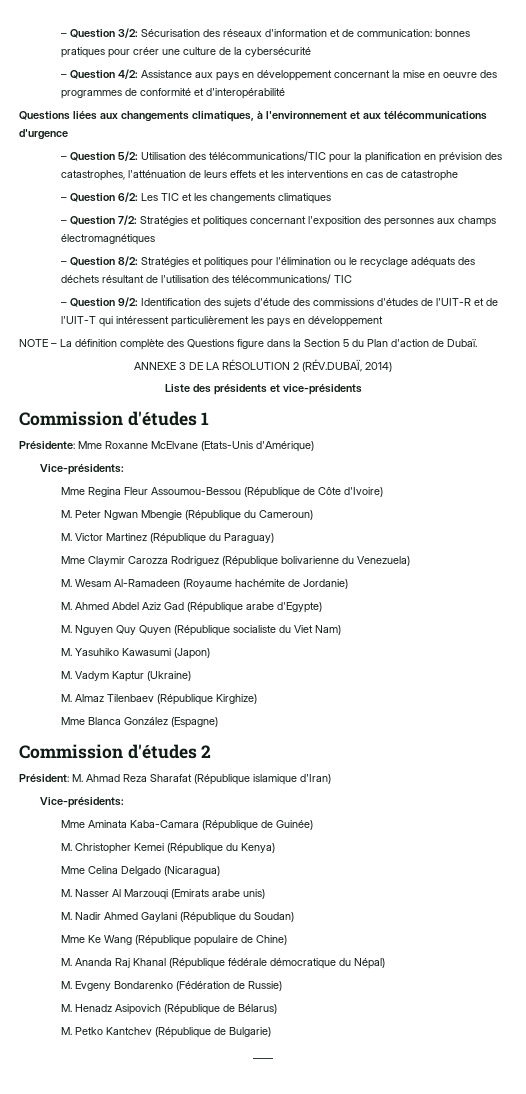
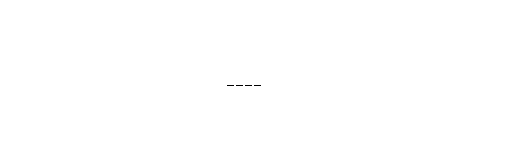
[61,28,471,38] [61,47,312,58] [61,69,498,81] [61,88,286,99] [19,111,487,122] [19,129,68,140] [61,151,503,163] [61,170,459,181] [61,192,332,204] [61,215,497,227] [61,234,156,245] [61,256,476,268] [61,274,353,284] [61,297,499,308] [61,316,384,327] [19,339,477,350] [134,359,392,372] [164,384,362,395] [19,411,210,426] [19,441,314,452] [40,464,125,475] [61,487,384,498] [61,510,314,521] [61,533,275,544] [61,556,411,567] [61,579,349,589] [61,602,323,613] [61,625,342,636] [61,648,211,659] [61,671,192,682] [61,694,258,705] [61,717,219,728] [19,744,212,759] [19,774,331,785] [40,797,125,808] [61,820,314,831] [61,843,276,854] [61,866,221,876] [61,889,266,900] [61,912,295,923] [61,935,288,946] [61,958,386,969] [61,981,283,991] [61,1004,278,1015] [61,1027,272,1038] – Question 3/2: Sécurisation des réseaux d'information et de communication: bonnes pratiques pour créer une culture de la cybersécurité // – Question 4/2: Assistance aux pays en développement concernant la mise en oeuvre des programmes de conformité et d'interopérabilité // Questions liées aux changements climatiques, à l'environnement et aux télécommunications d'urgence // – Question 5/2: Utilisation des télécommunications/TIC pour la planification en prévision des catastrophes, l'atténuation de leurs effets et les interventions en cas de catastrophe // – Question 6/2: Les TIC et les changements climatiques // – Question 7/2: Stratégies et politiques concernant l'exposition des personnes aux champs électromagnétiques // – Question 8/2: Stratégies et politiques pour l'élimination ou le recyclage adéquats des déchets résultant de l'utilisation des télécommunications/ TIC // – Question 9/2: Identification des sujets d'étude des commissions d'études de l'UIT-R et de l'UIT-T qui intéressent particulièrement les pays en développement // NOTE – La définition complète des Questions figure dans la Section 5 du Plan d'action de Dubaï. // ANNEXE 3 DE LA RÉSOLUTION 2 (RÉV.DUBAÏ, 2014) // Liste des présidents et vice-présidents // Commission d'études 1 // Présidente: Mme Roxanne McElvane (Etats-Unis d'Amérique) // Vice-présidents: // Mme Regina Fleur Assoumou-Bessou (République de Côte d'Ivoire) // M. Peter Ngwan Mbengie (République du Cameroun) // M. Victor Martinez (République du Paraguay) // Mme Claymir Carozza Rodriguez (République bolivarienne du Venezuela) // M. Wesam Al-Ramadeen (Royaume hachémite de Jordanie) // M. Ahmed Abdel Aziz Gad (République arabe d'Egypte) // M. Nguyen Quy Quyen (République socialiste du Viet Nam) // M. Yasuhiko Kawasumi (Japon) // M. Vadym Kaptur (Ukraine) // M. Almaz Tilenbaev (République Kirghize) // Mme Blanca González (Espagne) // Commission d'études 2 // Président: M. Ahmad Reza Sharafat (République islamique d'Iran) // Vice-présidents: // Mme Aminata Kaba-Camara (République de Guinée) // M. Christopher Kemei (République du Kenya) // Mme Celina Delgado (Nicaragua) // M. Nasser Al Marzouqi (Emirats arabe unis) // M. Nadir Ahmed Gaylani (République du Soudan) // Mme Ke Wang (République populaire de Chine) // M. Ananda Raj Khanal (République fédérale démocratique du Népal) // M. Evgeny Bondarenko (Fédération de Russie) // M. Henadz Asipovich (République de Bélarus) // M. Petko Kantchev (République de Bulgarie) // -> (225, 80) none

